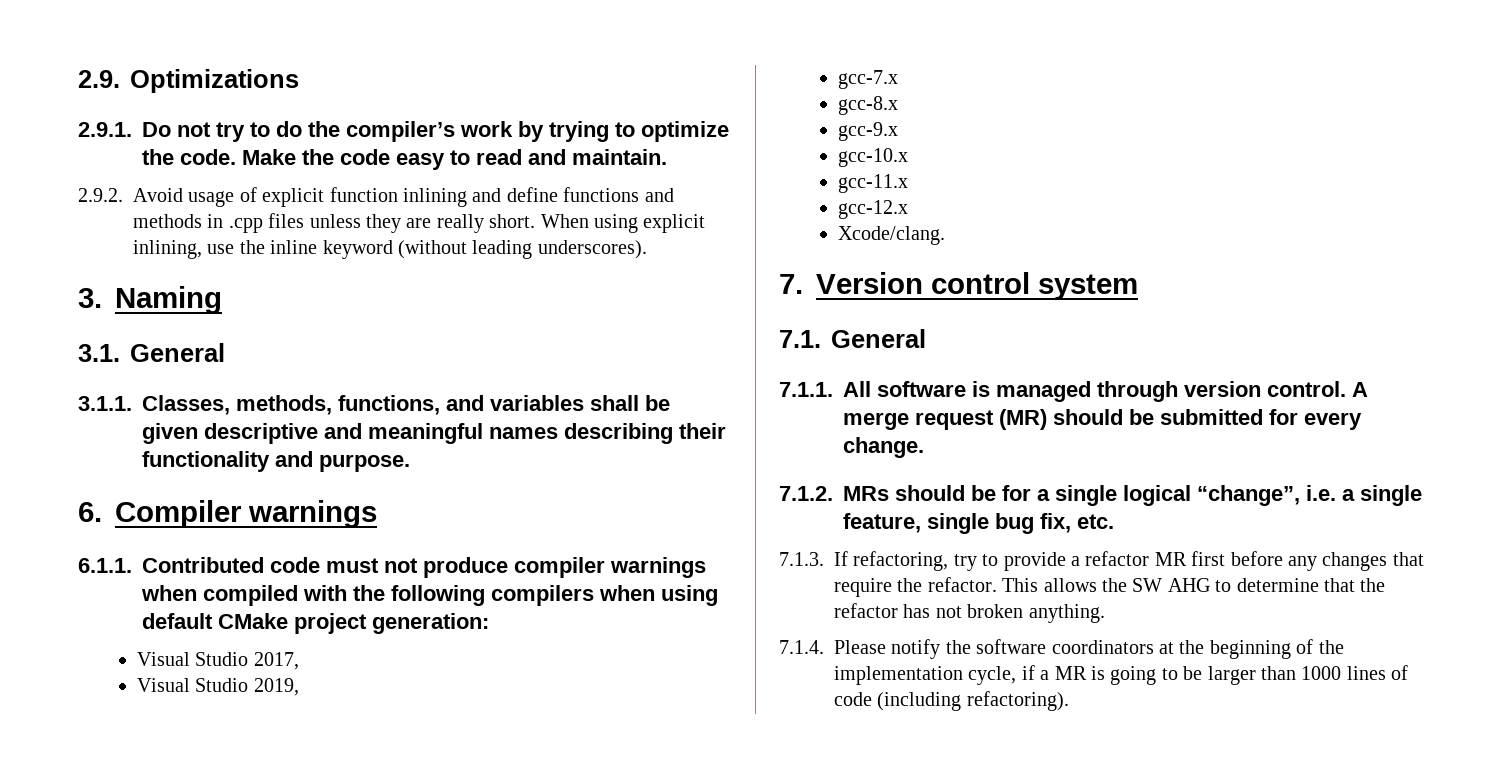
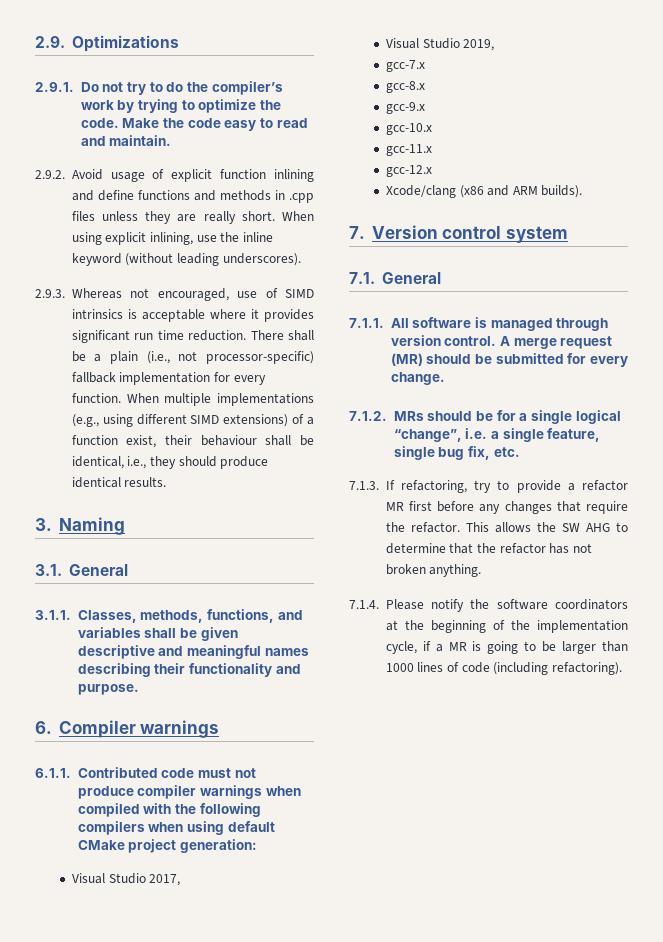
(647, 249) none -> [35,288,314,301] [71,309,314,322] [71,330,314,343] [71,351,314,364] [71,372,266,385] [71,393,314,406] [71,414,314,427] [71,435,314,448] [71,456,269,469] [71,477,167,488] // 2.9.3. Whereas not encouraged, use of SIMD intrinsics is acceptable where it provides significant run time reduction. There shall be a plain (i.e., not processor-specific) fallback implementation for every function. When multiple implementations (e.g., using different SIMD extensions) of a function exist, their behaviour shall be identical, i.e., they should produce identical results.
[837,226,945,245] Xcode/clang. -> [385,185,583,198] Xcode/clang (x86 and ARM builds).

